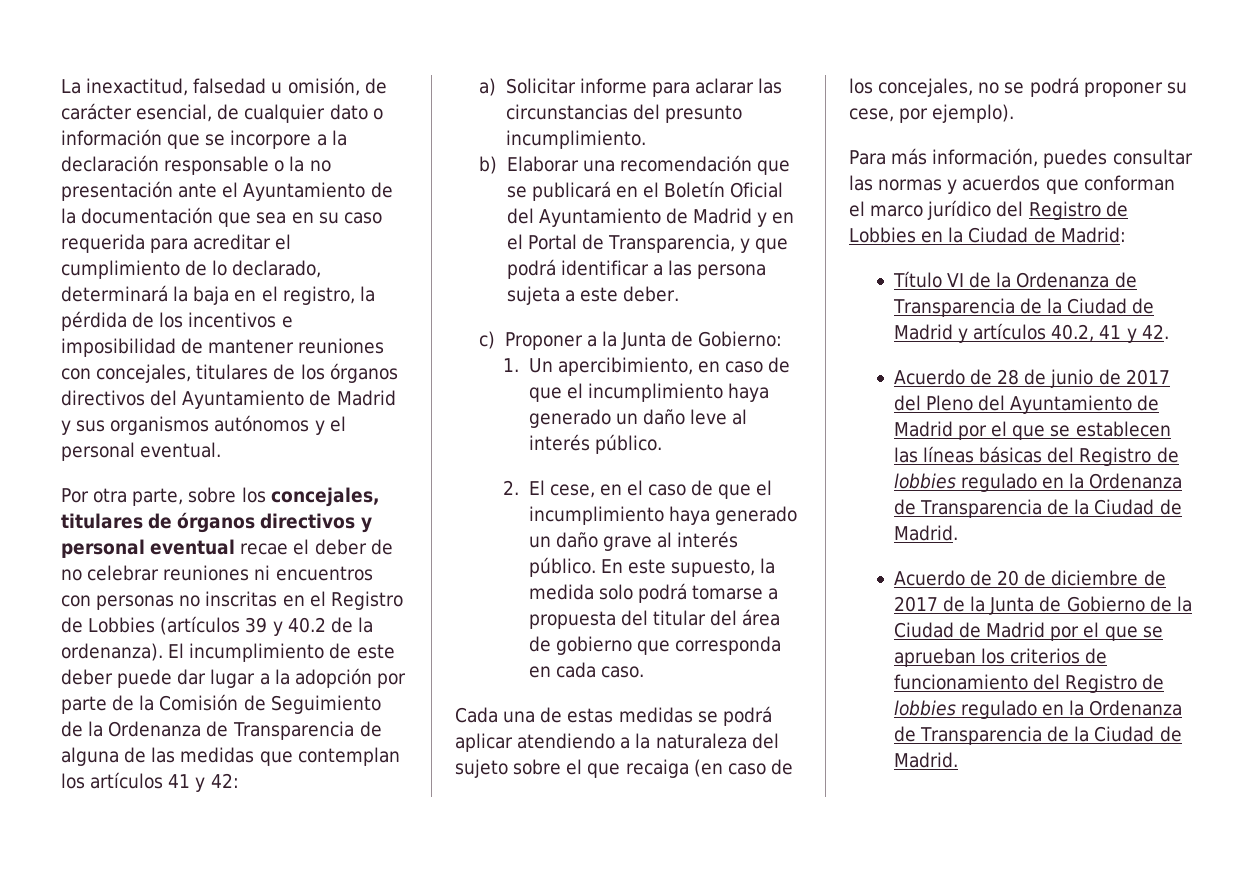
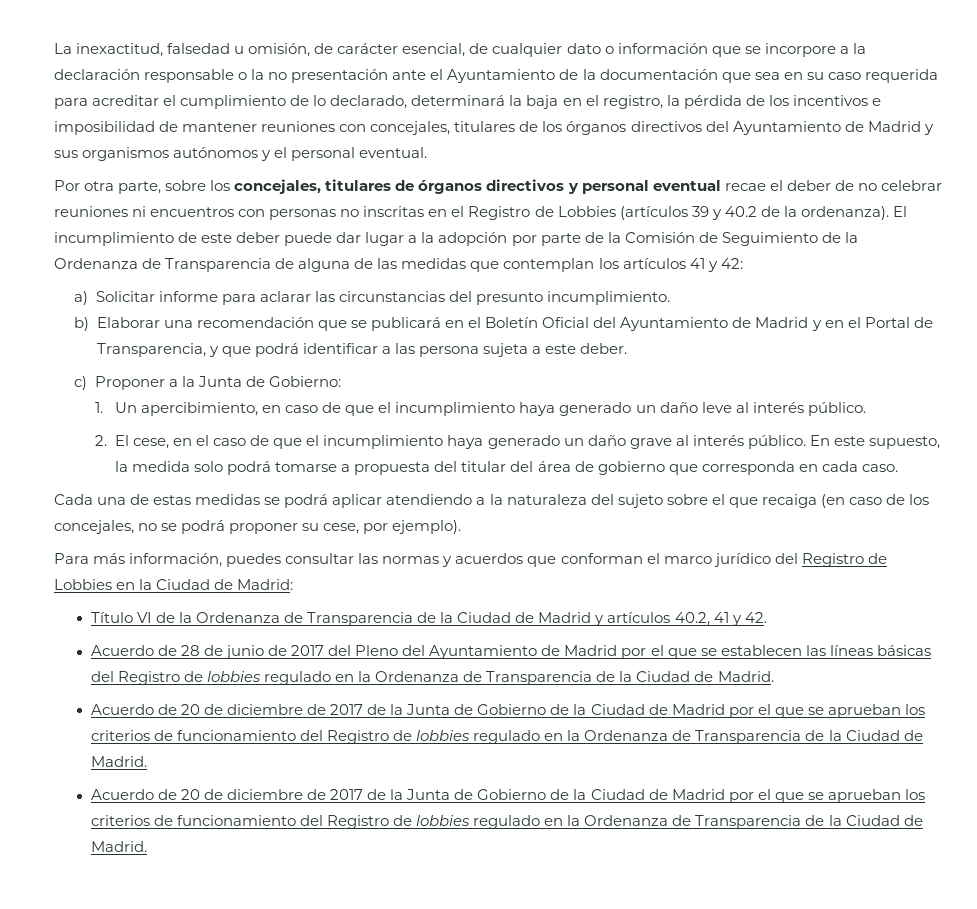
(958, 760) none -> [90,789,925,803] [90,815,923,829] [90,841,147,852] // Acuerdo de 20 de diciembre de 2017 de la Junta de Gobierno de la Ciudad de Madrid por el que se aprueban los criterios de funcionamiento del Registro de lobbies regulado en la Ordenanza de Transparencia de la Ciudad de Madrid.

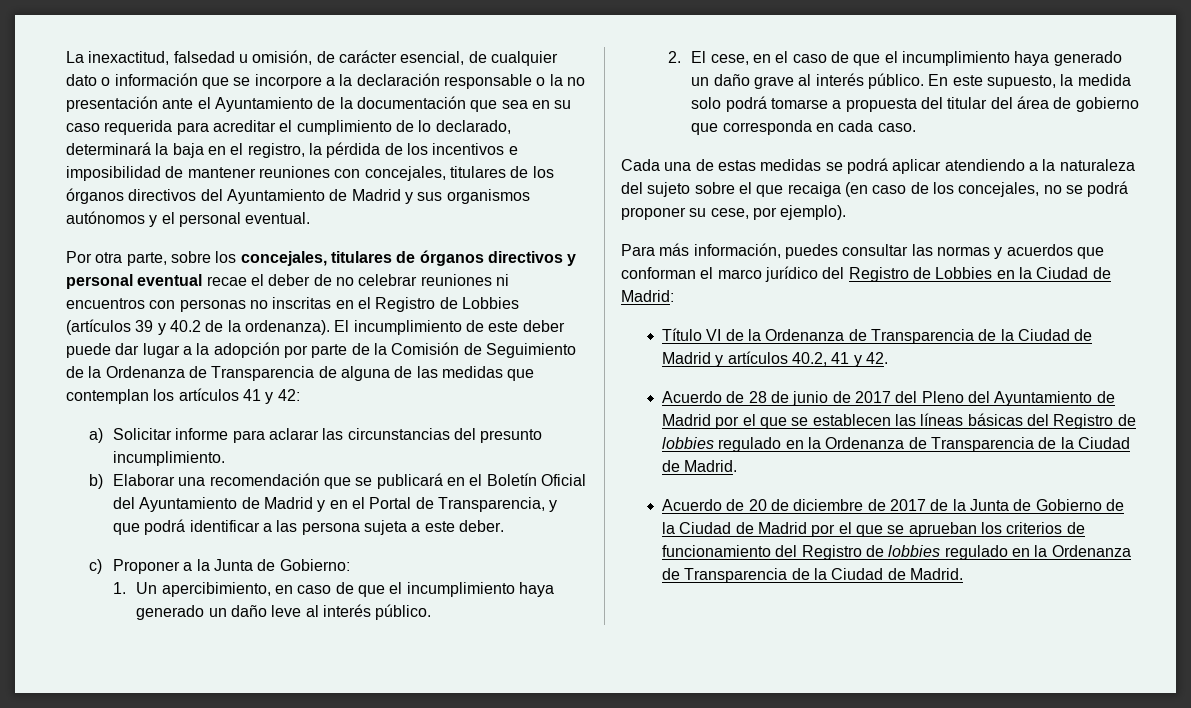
[90,789,925,803] [90,815,923,829] [90,841,147,852] // Acuerdo de 20 de diciembre de 2017 de la Junta de Gobierno de la Ciudad de Madrid por el que se aprueban los criterios de funcionamiento del Registro de lobbies regulado en la Ordenanza de Transparencia de la Ciudad de Madrid. -> (963, 574) none

